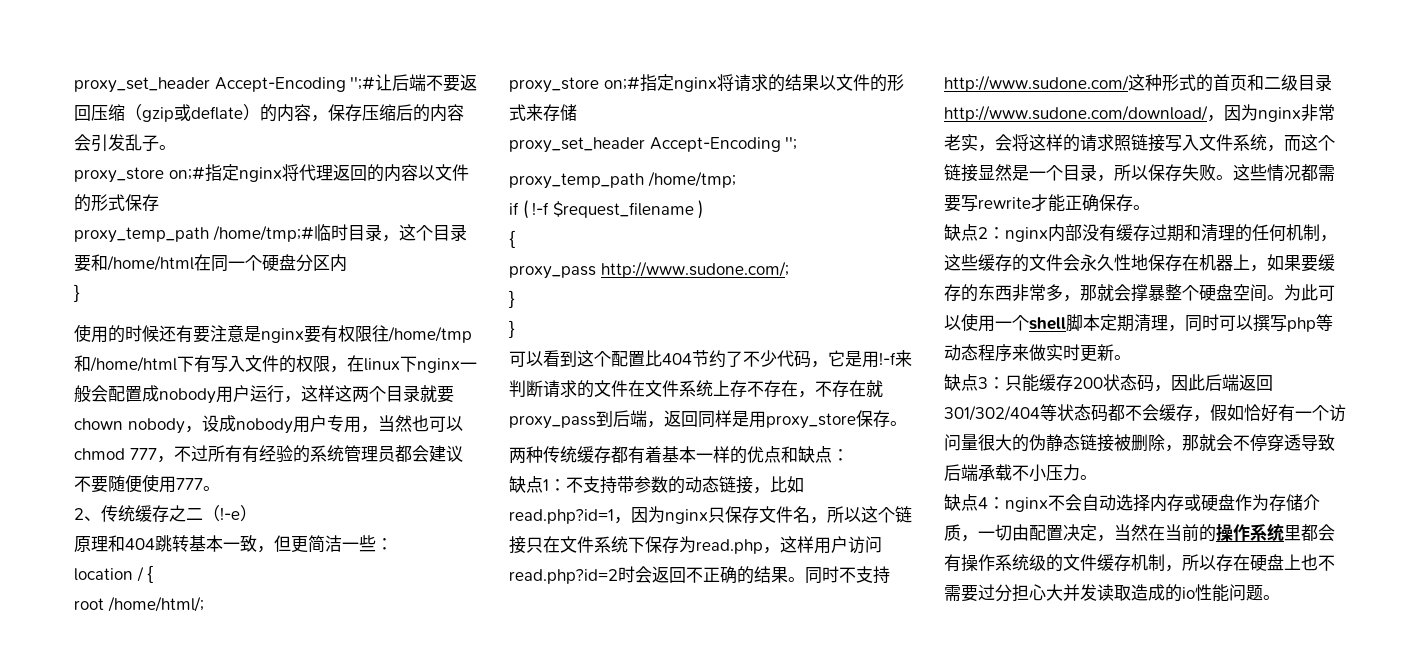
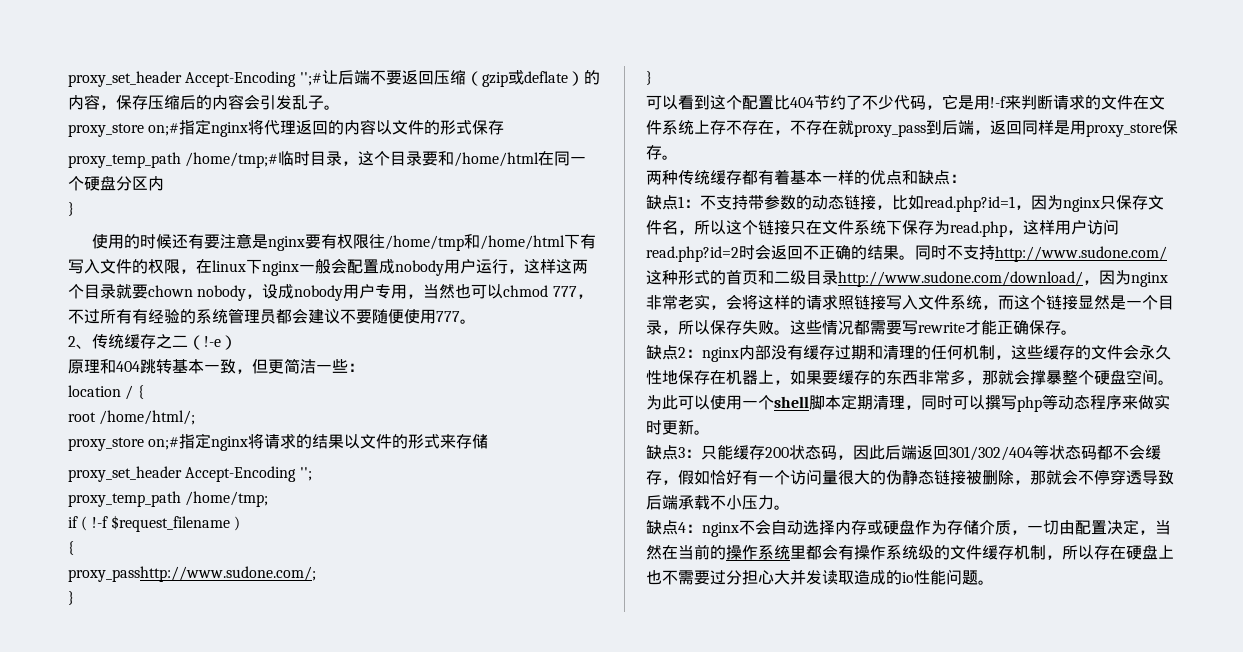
[509,261,789,279] proxy_pass http://www.sudone.com/; -> [68,566,316,582] proxy_passhttp://www.sudone.com/;

